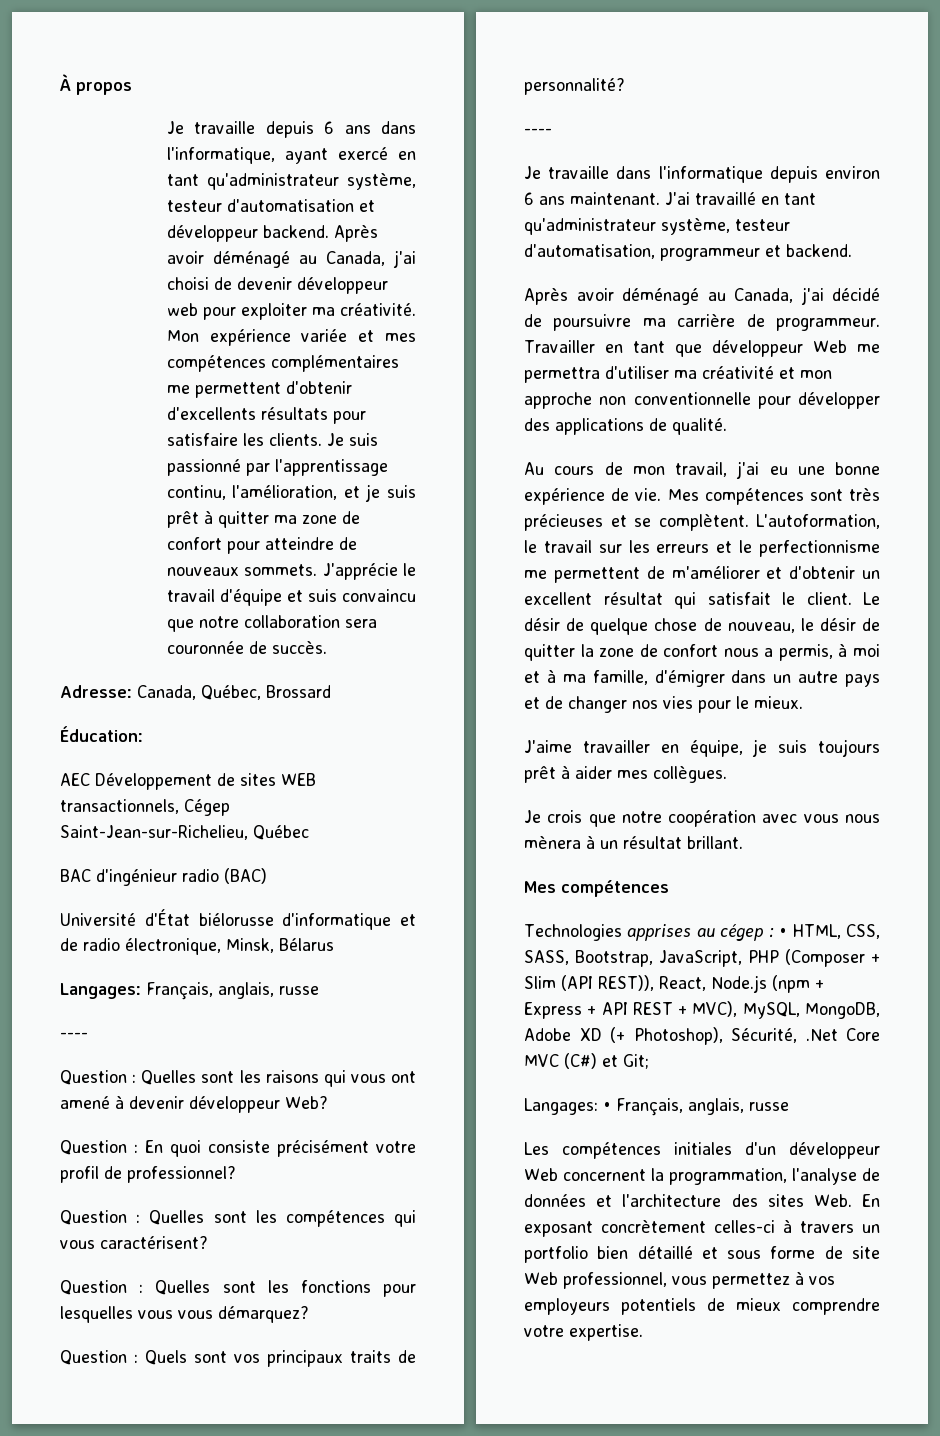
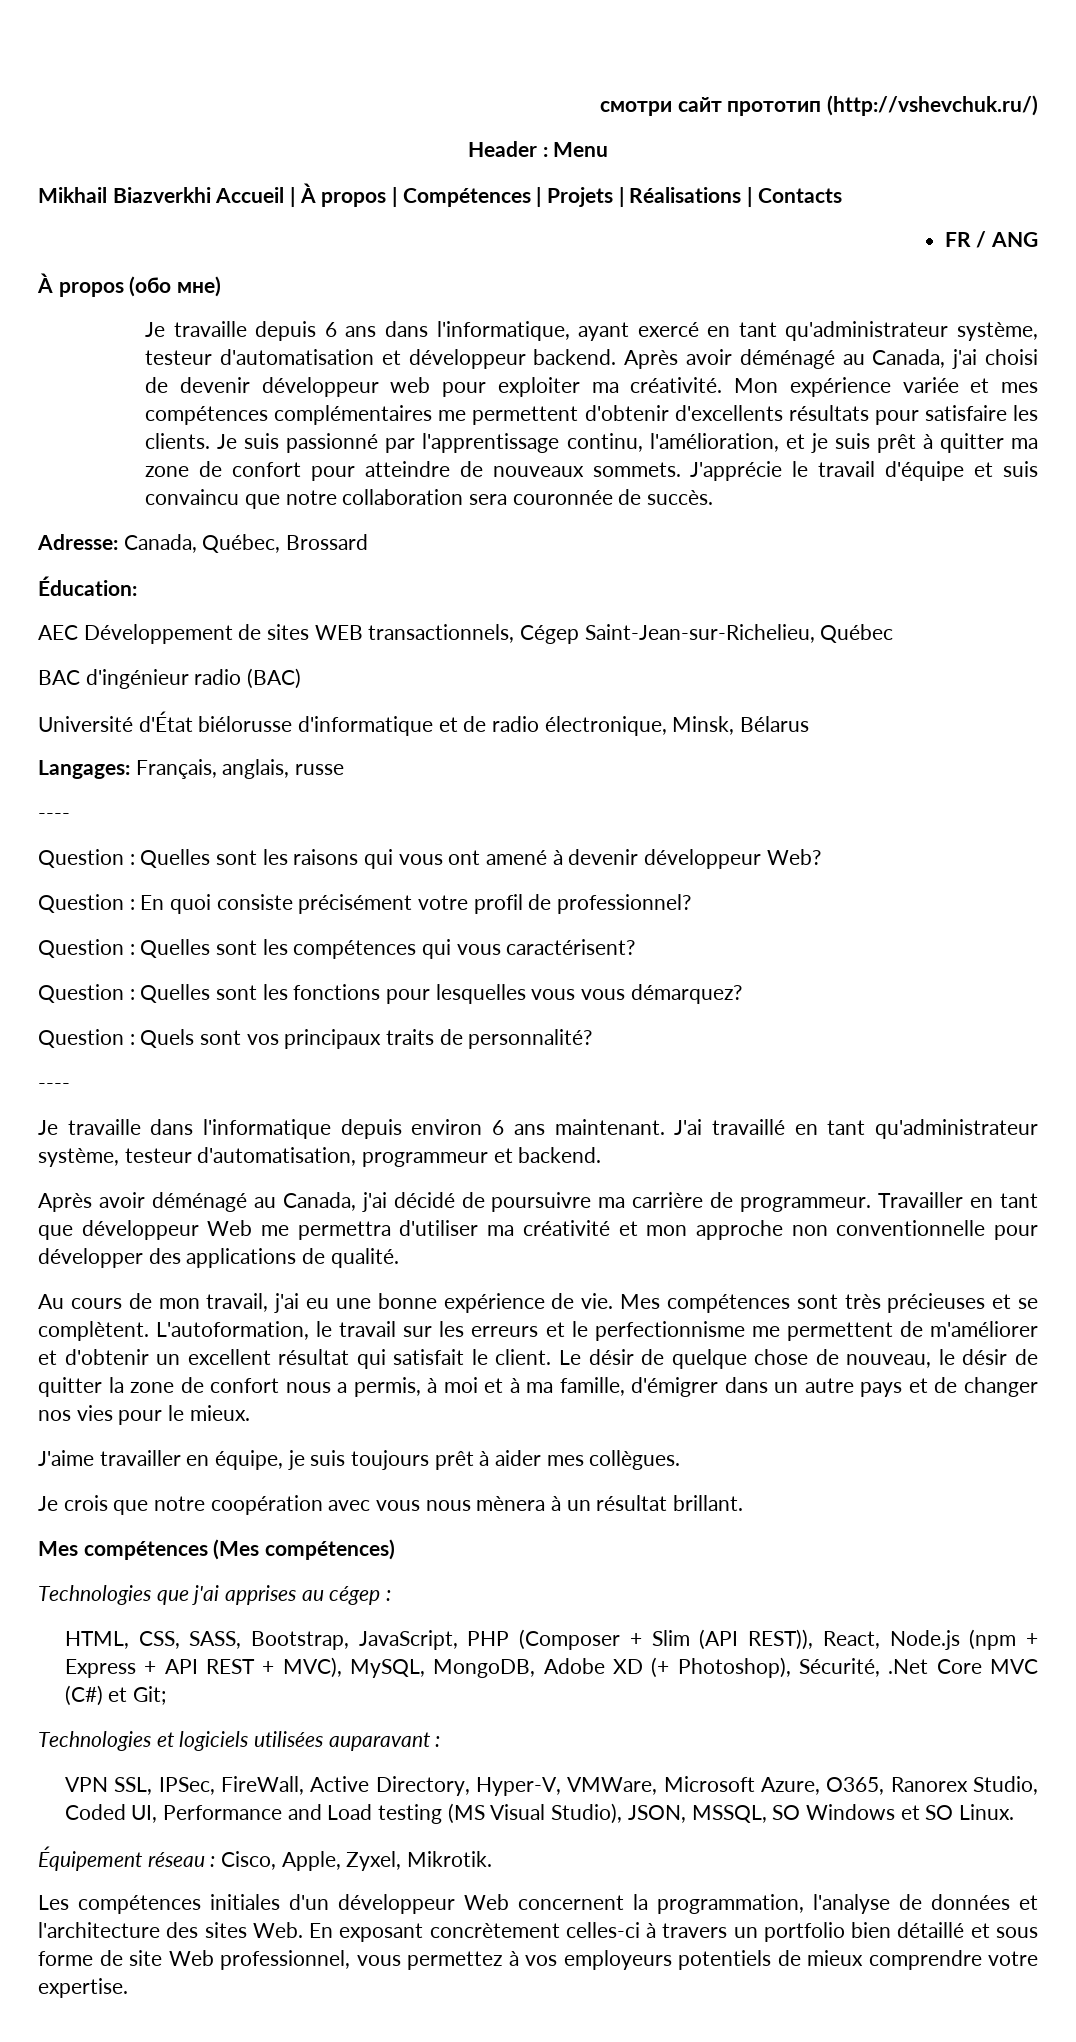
[60,74,132,95] À propos -> [599,95,1038,116] [467,141,609,157] [38,183,842,207] [944,231,1038,248] [37,273,222,297] смотри сайт прототип (http://vshevchuk.ru/) // Header : Menu // Mikhail Biazverkhi Accueil | À propos | Compétences | Projets | Réalisations | Contacts // FR / ANG // À propos (обо мне)
[524,924,622,941] // Technologies -> [213,1539,396,1560] [38,1585,220,1605] (Mes compétences) // Technologies que j'ai
[779,928,788,937] • -> (392, 1595) //
[524,1098,789,1116] Langages: • Français, anglais, russe -> [38,1731,441,1751] [64,1776,1038,1796] [64,1803,1014,1824] [38,1846,493,1871] Technologies et logiciels utilisées auparavant : // VPN SSL, IPSec, FireWall, Active Directory, Hyper-V, VMWare, Microsoft Azure, O365, Ranorex Studio, Coded UI, Performance and Load testing (MS Visual Studio), JSON, MSSQL, SO Windows et SO Linux. // Équipement réseau : Cisco, Apple, Zyxel, Mikrotik.

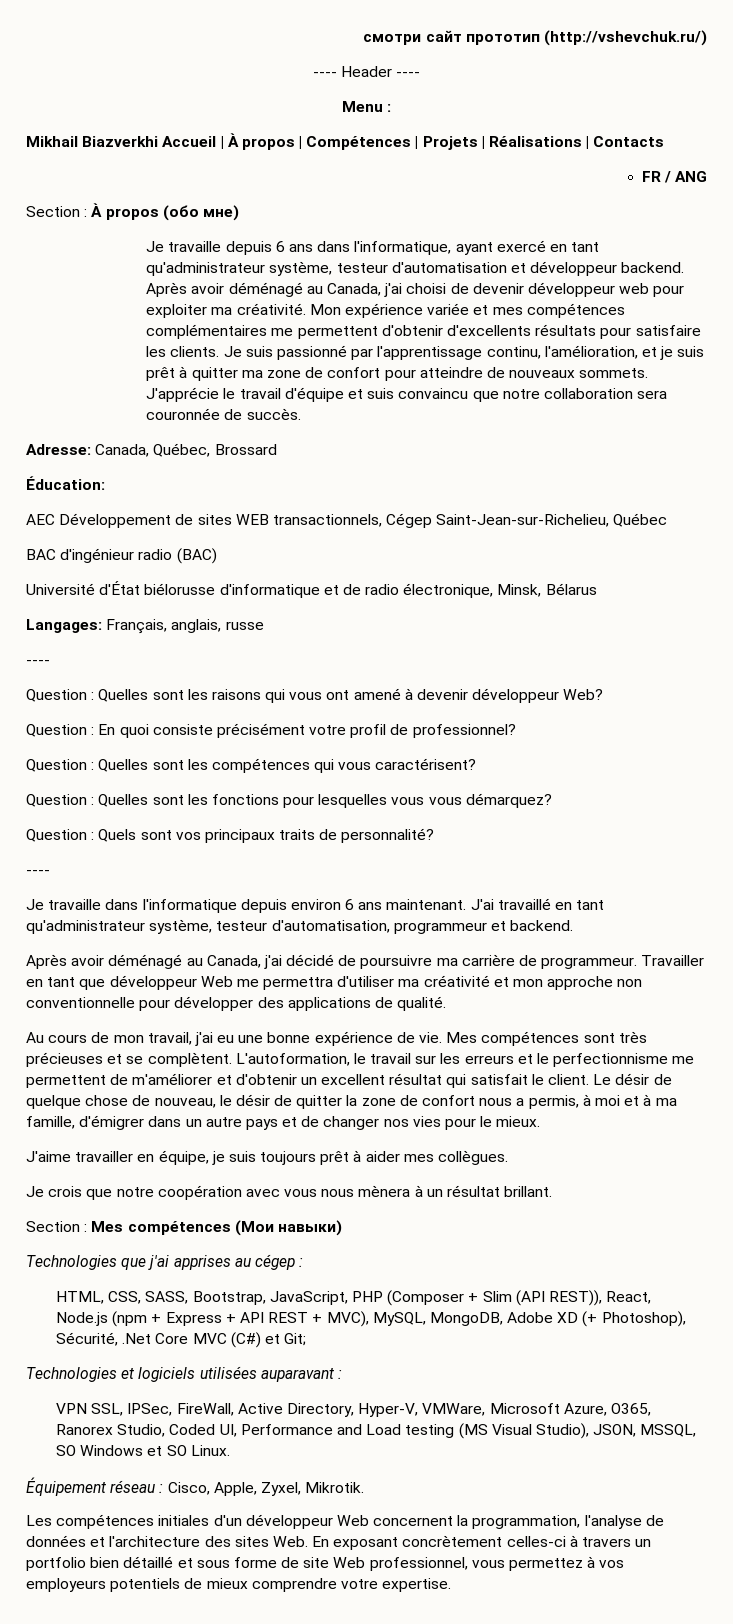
[467,141,609,157] Header : Menu -> [312,66,421,77] [341,101,392,112] ---- Header ---- // Menu :
(1038, 239) none -> [26,206,88,217] Section :
[38,1539,396,1560] Mes compétences (Mes compétences) -> [26,1220,342,1236] Section : Mes compétences (Мои навыки)

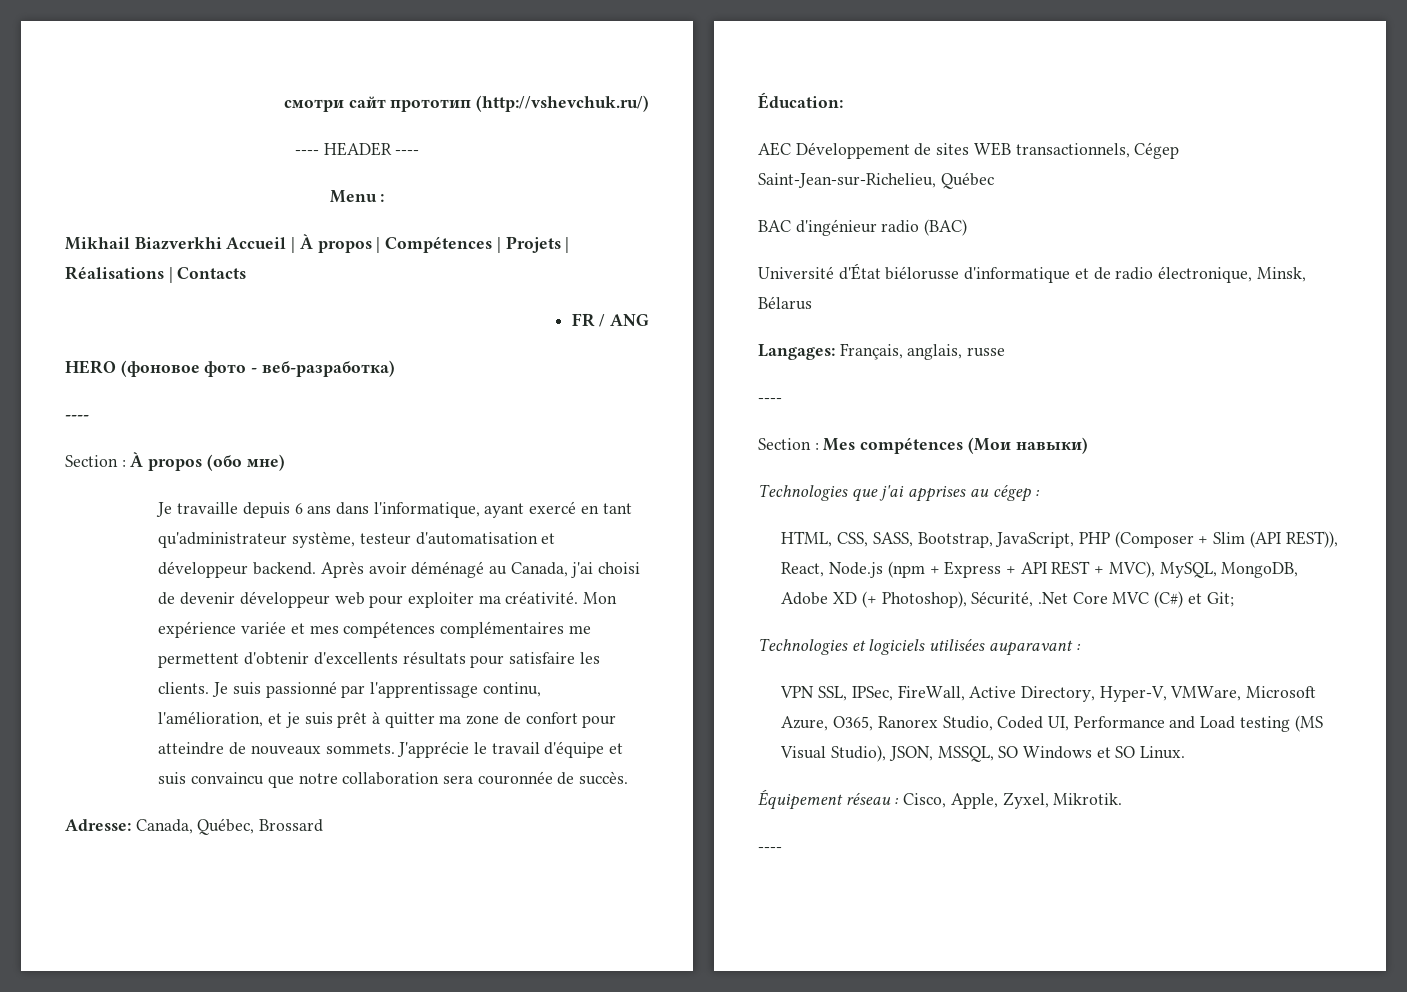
[341,66,392,77] Header -> [323,142,392,156] HEADER
(707, 176) none -> [65,360,395,377] [65,415,89,420] // HERO (фоновое фото - веб-разработка) // ----
[26,688,604,703] [26,723,516,738] [26,758,477,773] [26,793,552,808] [26,828,435,843] [26,870,50,875] [26,898,605,913] [26,919,574,934] [26,954,705,969] [26,975,643,990] [26,996,447,1011] [26,1031,647,1046] [26,1052,695,1067] [26,1073,672,1088] [26,1094,677,1109] [26,1115,541,1130] [26,1150,509,1165] [26,1185,553,1200] // Question : Quelles sont les raisons qui vous ont amené à devenir développeur Web? // Question : En quoi consiste précisément votre profil de professionnel? // Question : Quelles sont les compétences qui vous caractérisent? // Question : Quelles sont les fonctions pour lesquelles vous vous démarquez? // Question : Quels sont vos principaux traits de personnalité? // ---- // Je travaille dans l'informatique depuis environ 6 ans maintenant. J'ai travaillé en tant qu'administrateur système, testeur d'automatisation, programmeur et backend. // Après avoir déménagé au Canada, j'ai décidé de poursuivre ma carrière de programmeur. Travailler en tant que développeur Web me permettra d'utiliser ma créativité et mon approche non conventionnelle pour développer des applications de qualité. // Au cours de mon travail, j'ai eu une bonne expérience de vie. Mes compétences sont très précieuses et se complètent. L'autoformation, le travail sur les erreurs et le perfectionnisme me permettent de m'améliorer et d'obtenir un excellent résultat qui satisfait le client. Le désir de quelque chose de nouveau, le désir de quitter la zone de confort nous a permis, à moi et à ma famille, d'émigrer dans un autre pays et de changer nos vies pour le mieux. // J'aime travailler en équipe, je suis toujours prêt à aider mes collègues. // Je crois que notre coopération avec vous nous mènera à un résultat brillant. -> (782, 400) none
[26,1514,664,1529] [26,1535,652,1550] [26,1556,625,1571] [26,1578,452,1592] Les compétences initiales d'un développeur Web concernent la programmation, l'analyse de données et l'architecture des sites Web. En exposant concrètement celles-ci à travers un portfolio bien détaillé et sous forme de site Web professionnel, vous permettez à vos employeurs potentiels de mieux comprendre votre expertise. -> [758,847,782,852] ----

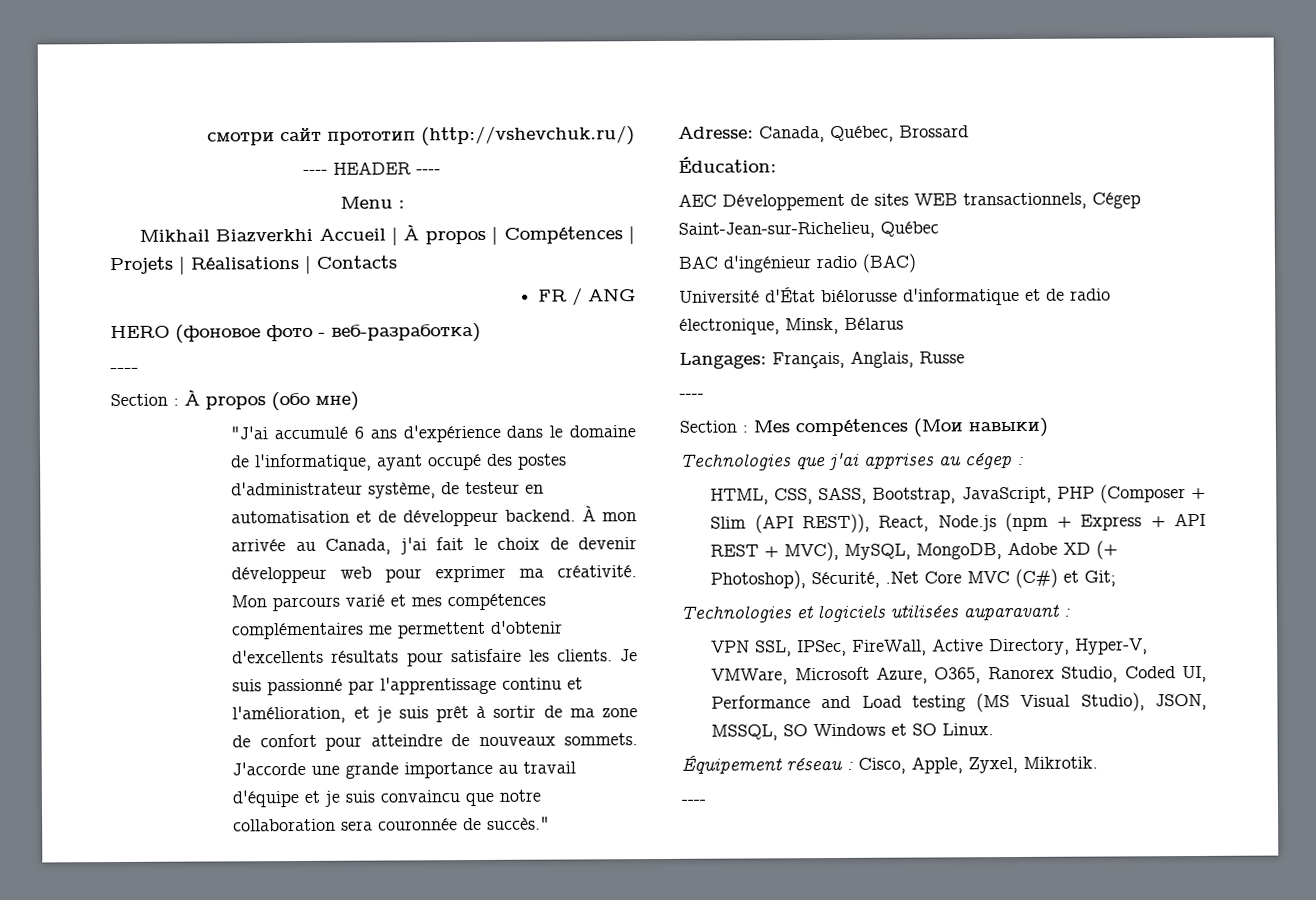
[156,501,632,518] [158,531,556,548] [158,561,641,578] Je travaille depuis 6 ans dans l'informatique, ayant exercé en tant qu'administrateur système, testeur d'automatisation et développeur backend. Après avoir déménagé au Canada, j'ai choisi -> [230,424,636,443] [231,453,568,472] [231,481,545,499] [231,505,637,527] [231,537,541,555] "J'ai accumulé 6 ans d'expérience dans le domaine de l'informatique, ayant occupé des postes d'administrateur système, de testeur en automatisation et de développeur backend. À mon arrivée au Canada, j'ai fait le choix
[407,592,474,608] exploiter -> [435,565,507,583] exprimer
[158,621,287,638] expérience variée -> [272,594,386,612] parcours varié
[482,682,541,697] continu, -> [502,677,584,690] continu et
[384,712,435,728] quitter -> [493,705,563,718] sortir de
[397,741,487,758] J'apprécie le -> [232,761,519,779] J'accorde une grande importance au
(624, 748) none -> [324,790,341,807] je
[579,771,629,785] succès. -> [487,816,551,830] succès."
[907,344,1006,360] anglais, russe -> [850,350,965,368] Anglais, Russe

